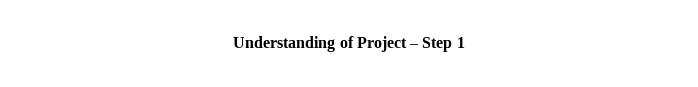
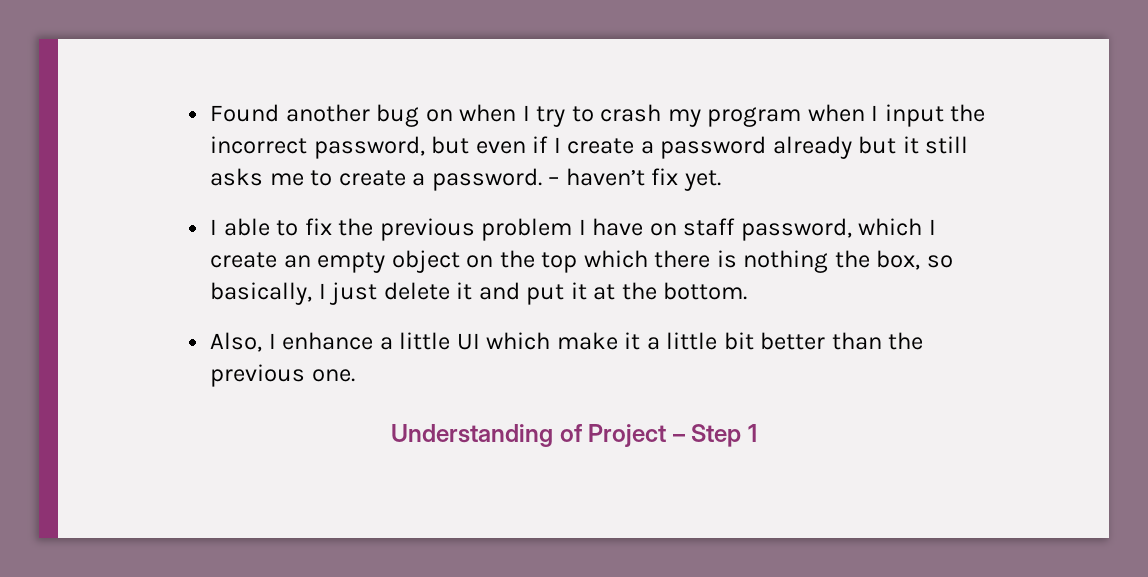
(233, 44) none -> [210,104,986,127] [210,136,969,159] [210,168,721,191] [210,218,936,241] [210,250,953,273] [210,282,748,305] [210,332,924,352] [210,364,355,387] Found another bug on when I try to crash my program when I input the incorrect password, but even if I create a password already but it still asks me to create a password. – haven’t fix yet. // I able to fix the previous problem I have on staff password, which I create an empty object on the top which there is nothing the box, so basically, I just delete it and put it at the bottom. // Also, I enhance a little UI which make it a little bit better than the previous one. //

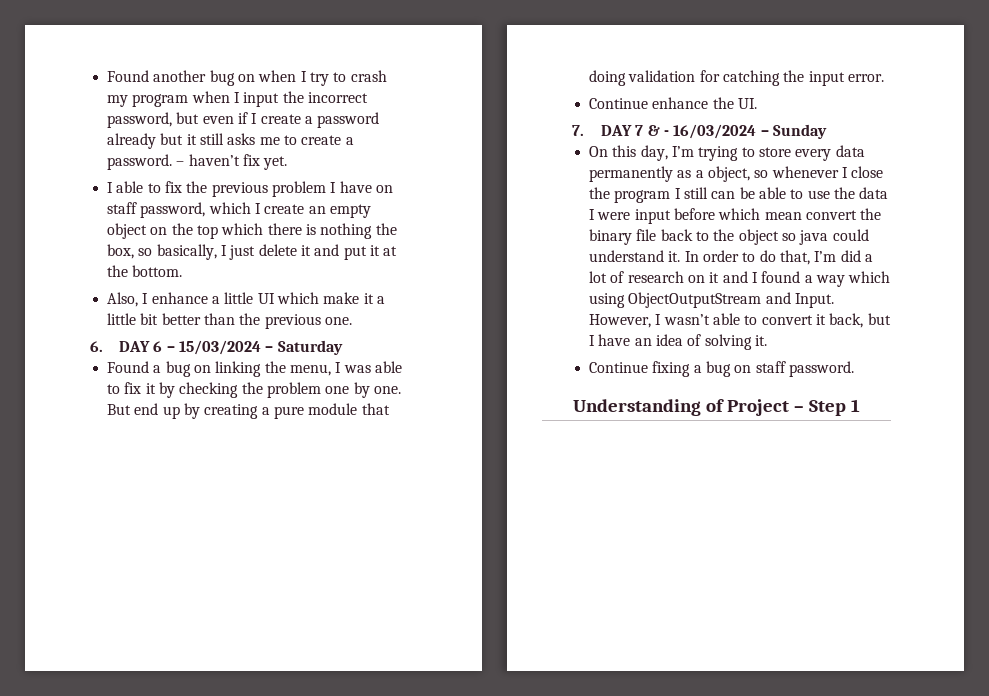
(355, 375) none -> [89,340,343,355] [107,361,402,377] [107,382,401,398] [107,403,390,419] [589,70,885,86] [589,97,758,109] [571,124,827,139] [589,145,865,161] [589,166,884,182] [589,187,889,203] [589,208,882,224] [589,229,869,245] [589,250,873,265] [589,271,891,287] [589,292,835,308] [589,313,891,328] [589,334,768,350] [589,361,855,377] // 6. DAY 6 – 15/03/2024 – Saturday // Found a bug on linking the menu, I was able to fix it by checking the problem one by one. But end up by creating a pure module that doing validation for catching the input error. // Continue enhance the UI. // 7. DAY 7 & - 16/03/2024 – Sunday // On this day, I’m trying to store every data permanently as a object, so whenever I close the program I still can be able to use the data I were input before which mean convert the binary file back to the object so java could understand it. In order to do that, I’m did a lot of research on it and I found a way which using ObjectOutputStream and Input. However, I wasn’t able to convert it back, but I have an idea of solving it. // Continue fixing a bug on staff password.

